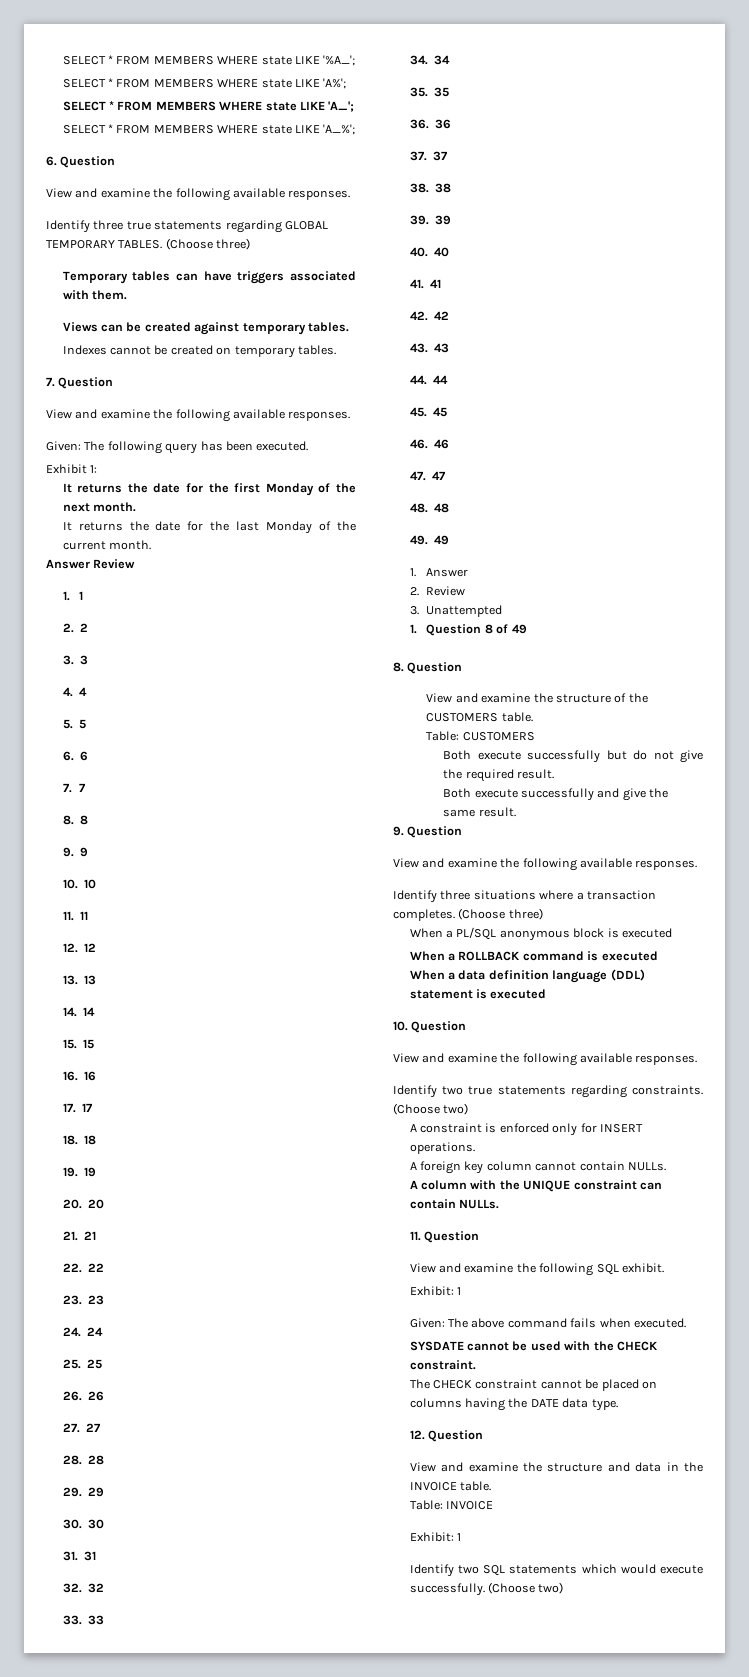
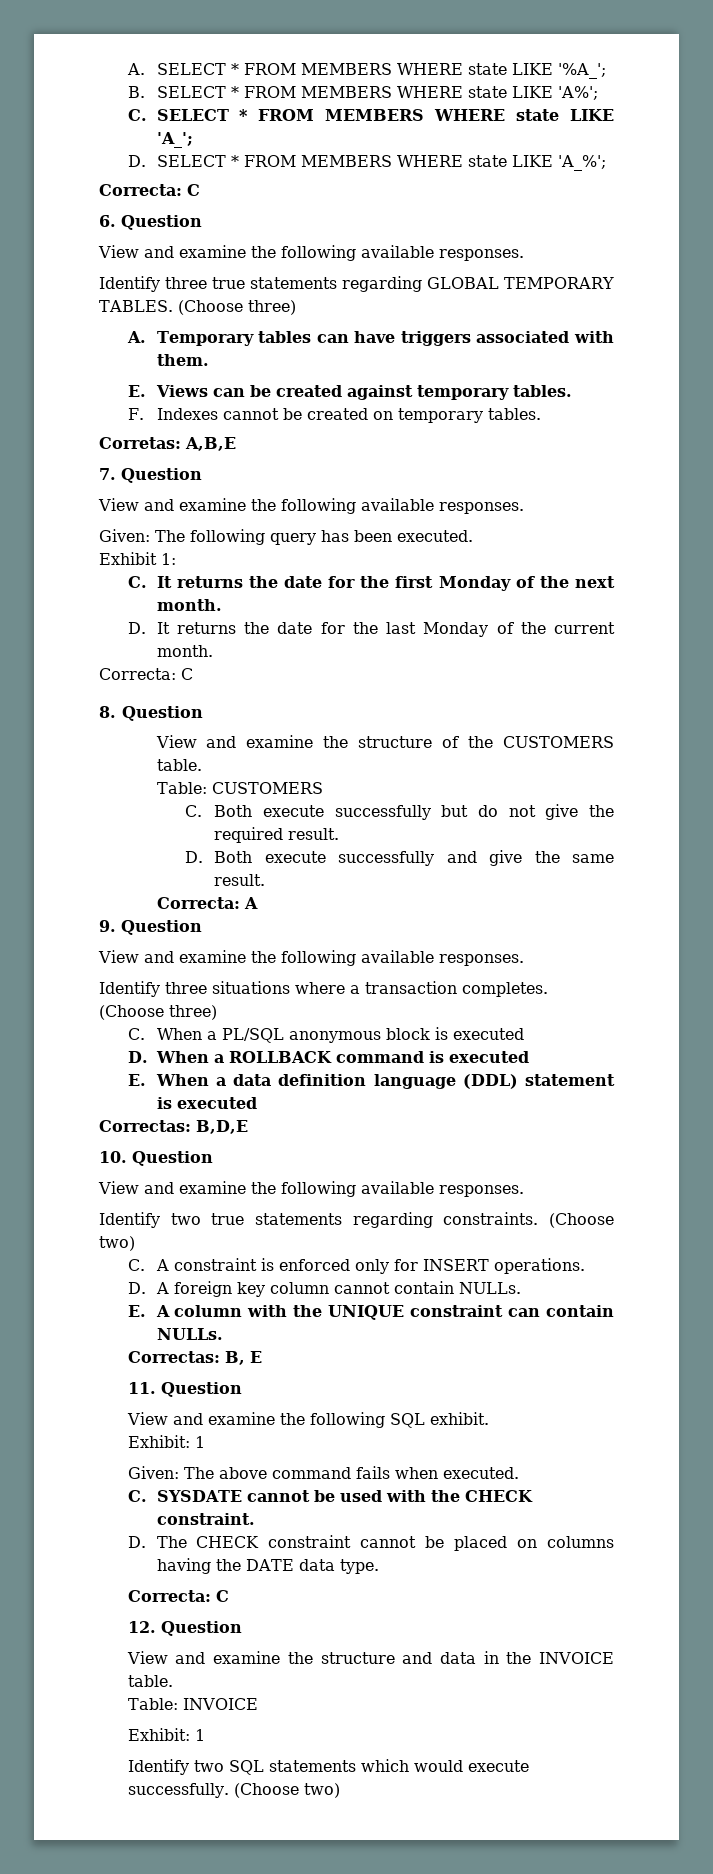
(62, 60) none -> [126,63,145,75] A.
(356, 60) none -> [127,86,145,98] B.
(347, 83) none -> [127,109,147,121] C.
(355, 106) none -> [127,155,146,167] D.
(356, 129) none -> [99,184,200,196] // Correcta: C
(251, 244) none -> [126,331,146,343] A.
(128, 295) none -> [127,385,146,397] E.
(349, 327) none -> [127,408,144,420] F.
(336, 350) none -> [99,437,236,451] // Corretas: A,B,E
(98, 469) none -> [127,576,147,588] C.
(137, 507) none -> [127,622,146,634] D.
[46,559,136,569] [62,591,84,601] [62,623,88,633] [62,655,88,665] [62,687,88,697] [62,719,87,729] [62,751,88,761] [62,783,86,793] [62,815,88,825] [62,847,88,857] [62,879,96,889] [62,911,88,921] [62,943,96,953] [62,975,96,985] [62,1007,95,1017] [62,1039,94,1049] [62,1071,96,1081] [62,1103,92,1113] [62,1135,96,1145] [62,1167,96,1177] [62,1199,104,1209] [62,1231,96,1241] [62,1263,104,1273] [62,1295,104,1305] [62,1327,103,1337] [62,1359,102,1369] [62,1391,104,1401] [62,1423,100,1433] [62,1455,104,1465] [62,1487,104,1497] [62,1519,104,1529] [62,1551,96,1561] [62,1583,104,1593] [62,1615,104,1625] [409,55,450,65] [409,87,449,97] [409,119,451,129] [409,151,447,161] [409,183,451,193] [409,215,451,225] [409,247,449,257] [409,279,441,289] [409,311,449,321] [409,343,449,353] [409,375,448,385] [409,407,447,417] [409,439,449,449] [409,471,445,481] [409,503,449,513] [409,535,449,545] [409,568,469,577] [409,586,466,596] [409,605,503,617] [409,624,527,636] Answer Review // 1. 1 // 2. 2 // 3. 3 // 4. 4 // 5. 5 // 6. 6 // 7. 7 // 8. 8 // 9. 9 // 10. 10 // 11. 11 // 12. 12 // 13. 13 // 14. 14 // 15. 15 // 16. 16 // 17. 17 // 18. 18 // 19. 19 // 20. 20 // 21. 21 // 22. 22 // 23. 23 // 24. 24 // 25. 25 // 26. 26 // 27. 27 // 28. 28 // 29. 29 // 30. 30 // 31. 31 // 32. 32 // 33. 33 // 34. 34 // 35. 35 // 36. 36 // 37. 37 // 38. 38 // 39. 39 // 40. 40 // 41. 41 // 42. 42 // 43. 43 // 44. 44 // 45. 45 // 46. 46 // 47. 47 // 48. 48 // 49. 49 // 1. Answer // 2. Review // 3. Unattempted // 1. Question 8 of 49 -> [99,668,193,680] Correcta: C
(535, 736) none -> [185,805,203,817] C.
(554, 774) none -> [185,851,204,863] D.
(516, 812) none -> [156,897,258,909] // Correcta: A
(543, 914) none -> [127,1028,145,1040] C.
(672, 933) none -> [127,1051,148,1063] D.
(658, 956) none -> [127,1074,146,1086] E.
(547, 994) none -> [99,1120,248,1134] // Correctas: B,D,E
(469, 1109) none -> [127,1259,145,1271] C.
(475, 1148) none -> [127,1282,146,1294] D.
(666, 1166) none -> [127,1305,146,1317] E.
(500, 1204) none -> [127,1351,262,1365] // Correctas: B, E
(686, 1323) none -> [127,1490,147,1502] C.
(476, 1365) none -> [127,1536,146,1548] D.
(618, 1405) none -> [127,1590,229,1602] // Correcta: C

